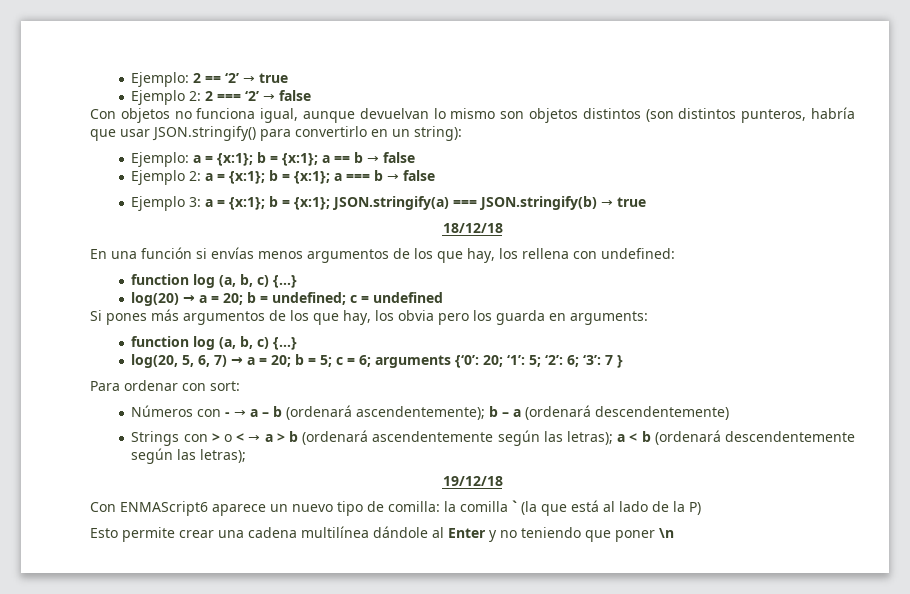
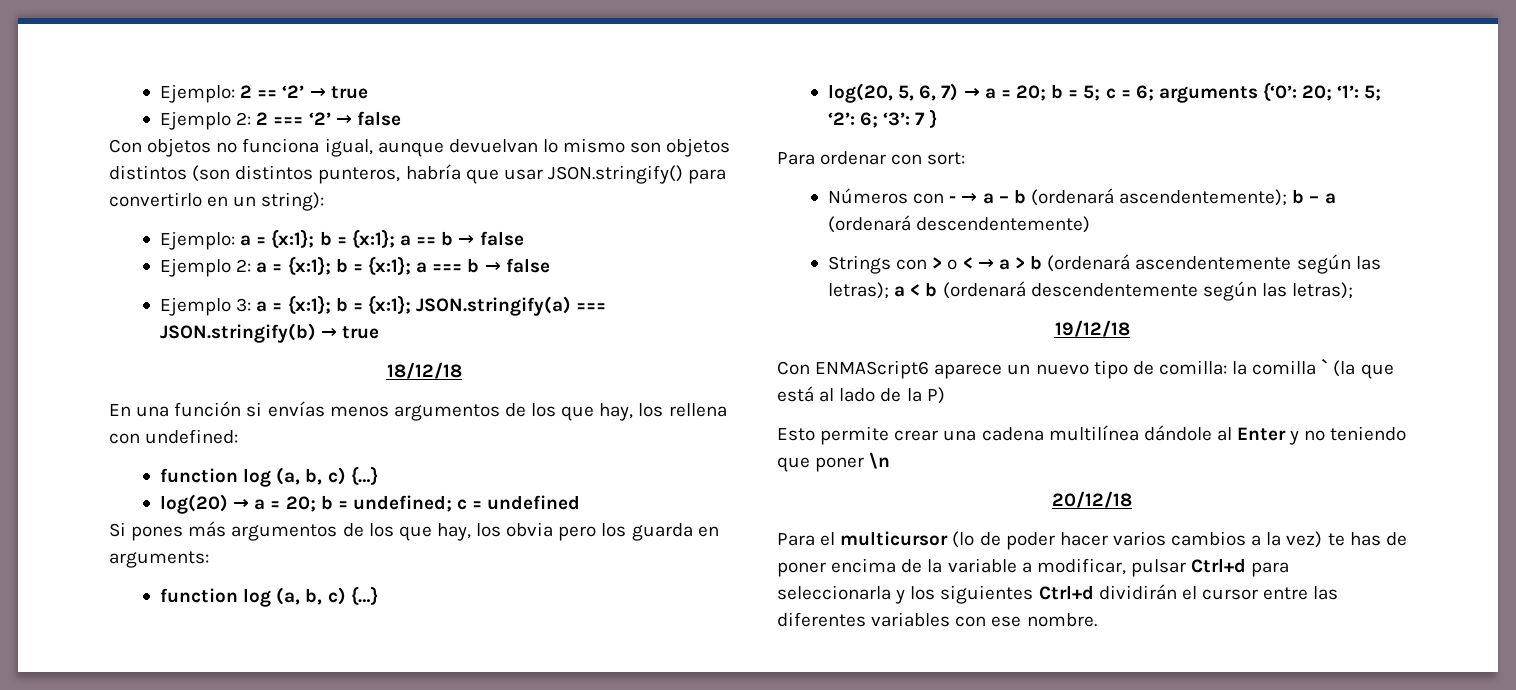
(674, 533) none -> [1052,491,1132,508] [777,531,1407,550] [777,558,1290,577] [777,584,1339,604] [777,612,1097,627] // 20/12/18 // Para el multicursor (lo de poder hacer varios cambios a la vez) te has de poner encima de la variable a modificar, pulsar Ctrl+d para seleccionarla y los siguientes Ctrl+d dividirán el cursor entre las diferentes variables con ese nombre.

